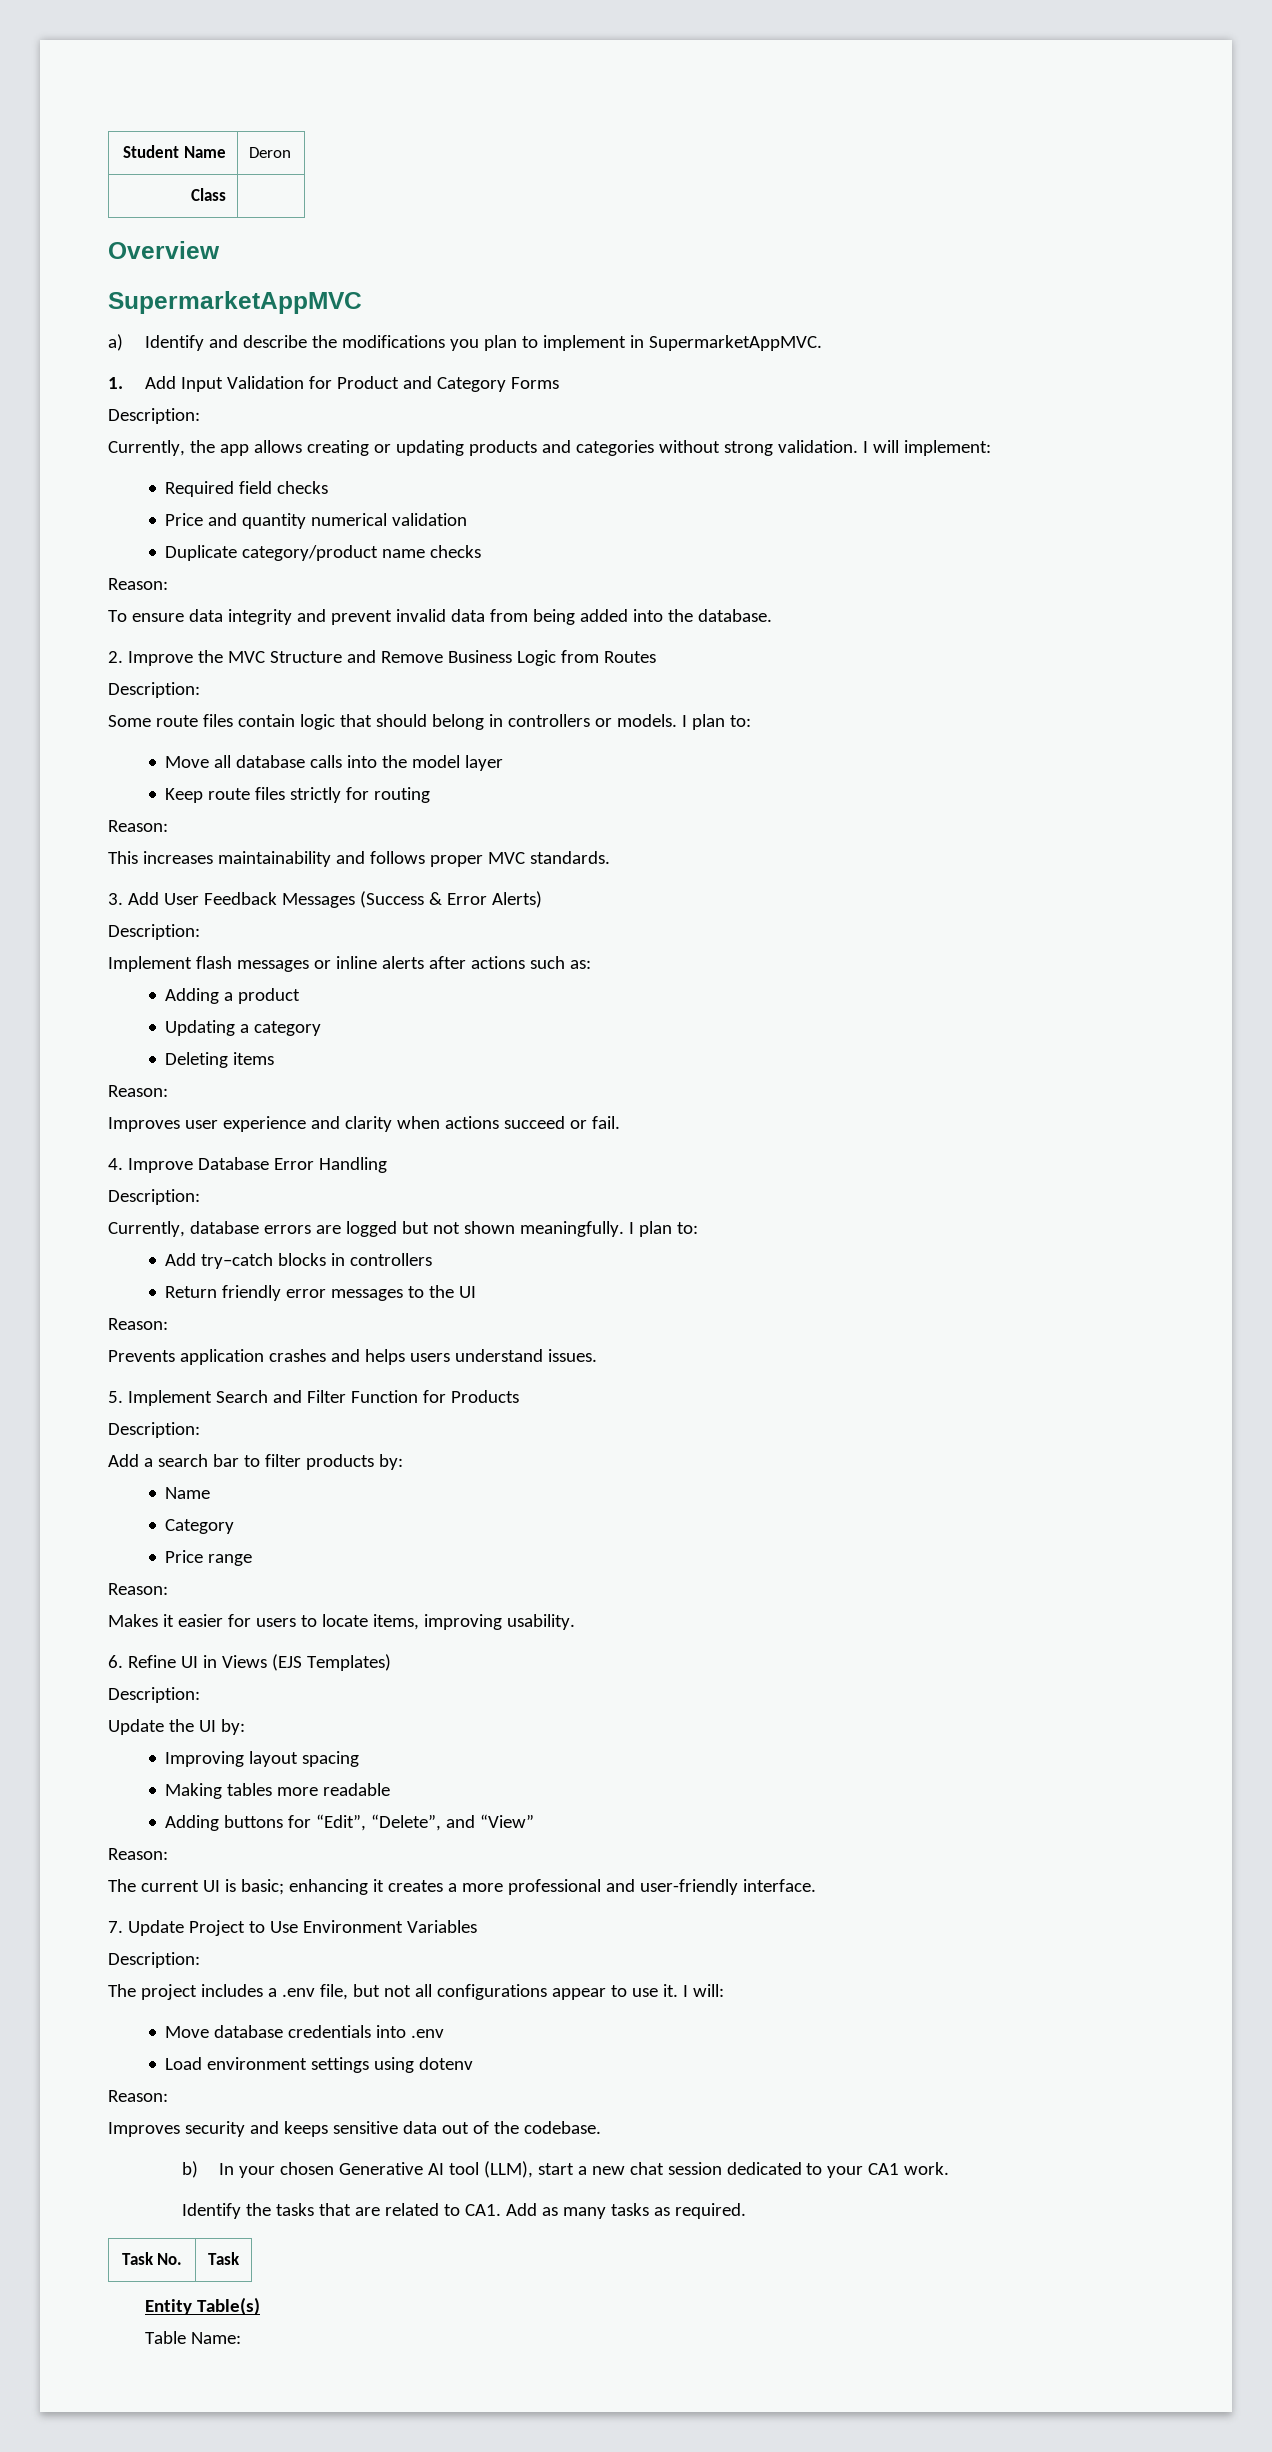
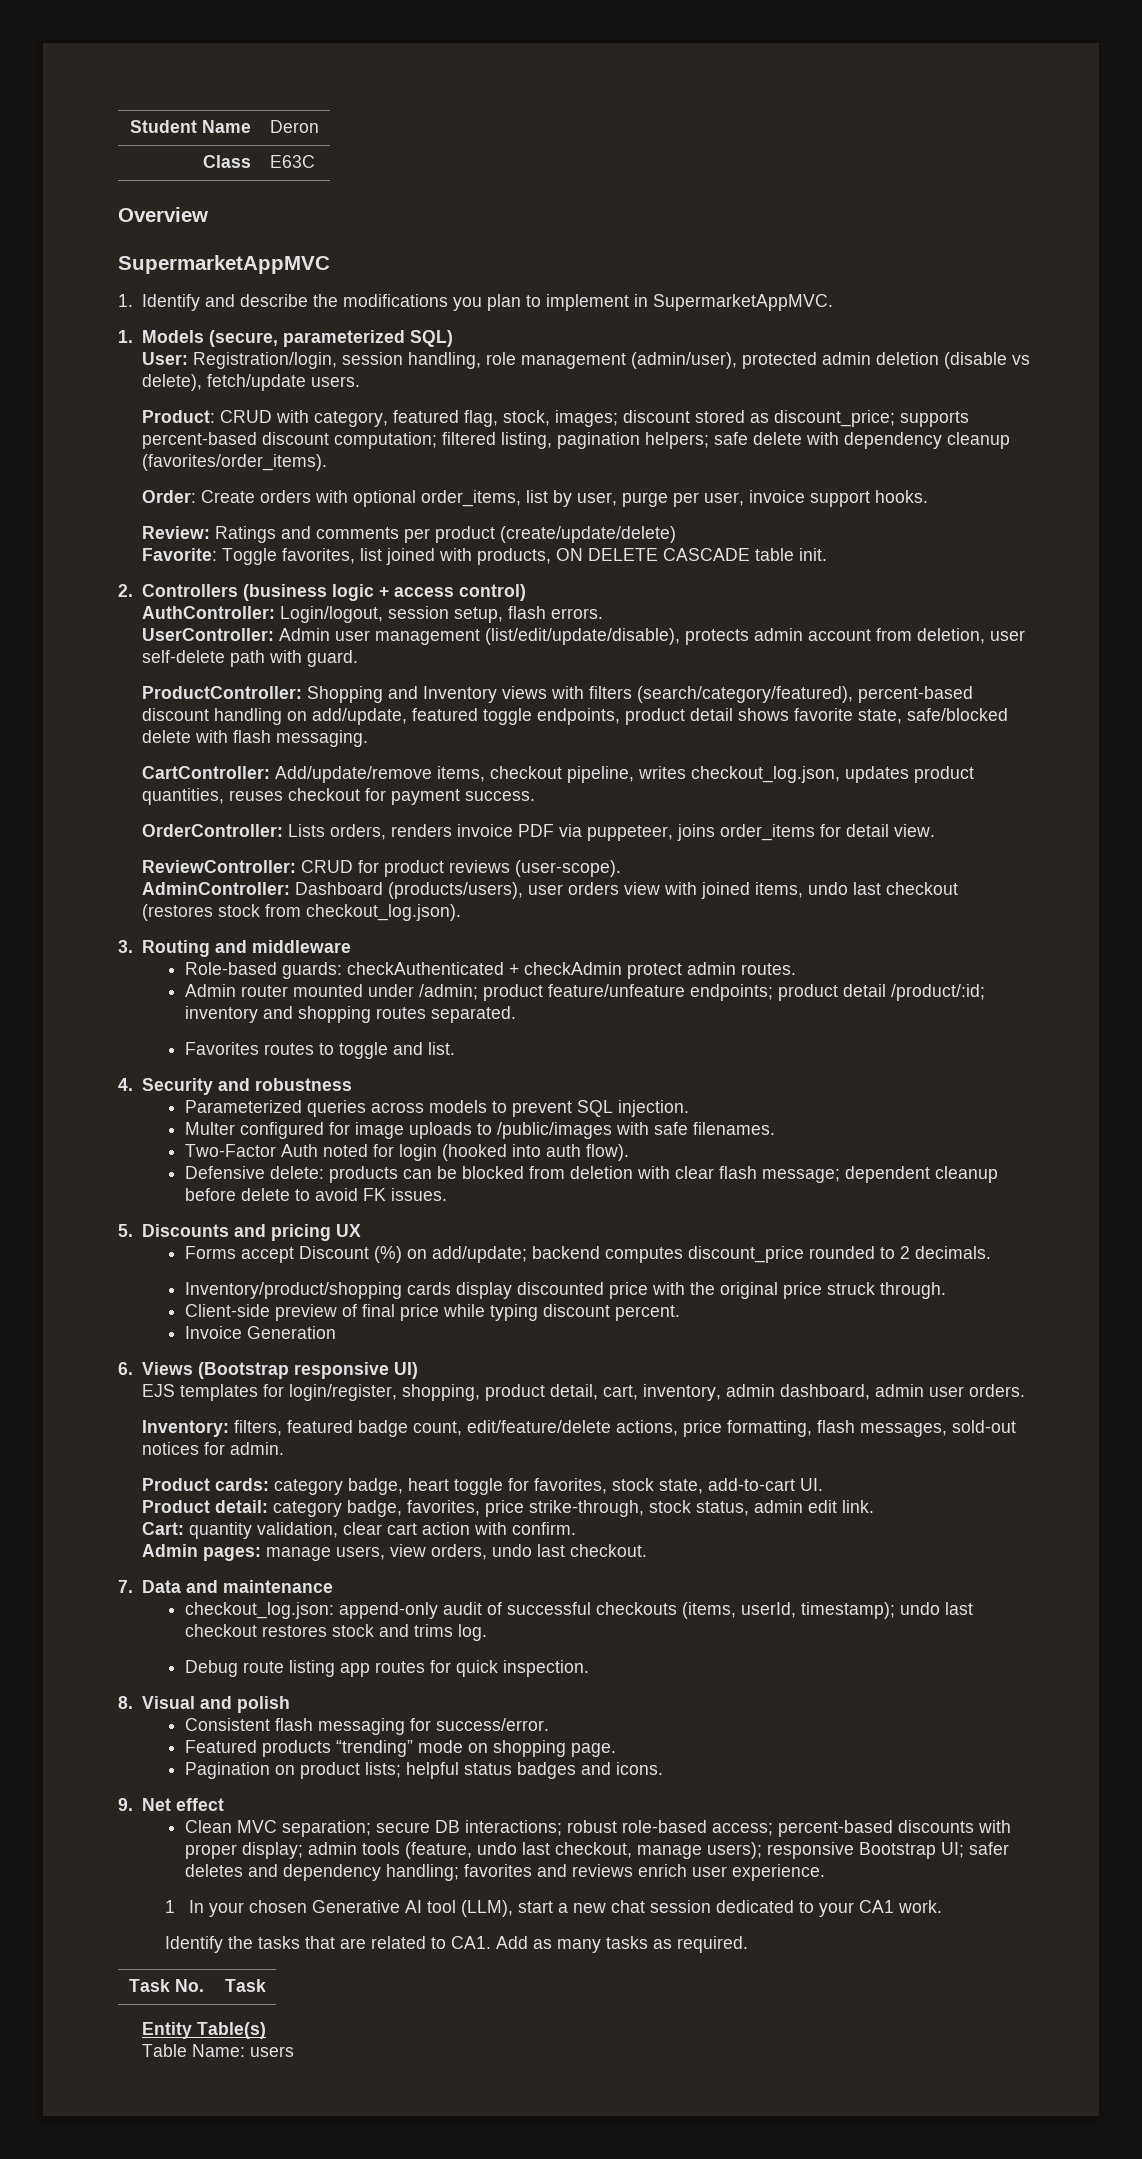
(226, 194) none -> [269,155,315,168] E63C
[108,334,123,351] a) -> [118,294,133,307] 1.
[144,376,559,392] [108,408,200,424] [108,440,991,456] [165,481,329,497] [165,513,468,529] [165,545,482,561] [108,578,168,590] [108,609,772,625] [108,650,656,666] [108,682,200,698] [108,714,751,730] [165,755,504,771] [165,787,431,803] [108,820,168,832] [108,851,610,867] [108,891,542,908] [108,924,200,940] [108,956,591,972] [165,988,301,1004] [165,1020,322,1036] [165,1052,275,1068] [108,1085,168,1097] [108,1116,620,1132] [108,1157,387,1173] [108,1189,200,1205] [108,1221,698,1237] [165,1253,433,1269] [165,1285,477,1301] [108,1318,168,1330] [108,1349,597,1365] [108,1390,519,1406] [108,1422,200,1438] [108,1454,403,1470] [165,1487,211,1499] [165,1519,235,1534] [165,1550,253,1566] [108,1583,168,1595] [108,1614,575,1630] [108,1654,391,1671] [108,1687,200,1703] [108,1719,245,1735] [165,1751,360,1767] [165,1783,391,1799] [165,1814,535,1831] [108,1848,168,1860] [108,1879,816,1895] [108,1920,477,1936] [108,1952,200,1968] [108,1984,724,2000] [165,2025,445,2038] [165,2057,474,2073] [108,2090,168,2102] [108,2121,601,2137] [181,2161,198,2178] Add Input Validation for Product and Category Forms // Description: // Currently, the app allows creating or updating products and categories without strong validation. I will implement: // Required field checks // Price and quantity numerical validation // Duplicate category/product name checks // Reason: // To ensure data integrity and prevent invalid data from being added into the database. // 2. Improve the MVC Structure and Remove Business Logic from Routes // Description: // Some route files contain logic that should belong in controllers or models. I plan to: // Move all database calls into the model layer // Keep route files strictly for routing // Reason: // This increases maintainability and follows proper MVC standards. // 3. Add User Feedback Messages (Success & Error Alerts) // Description: // Implement flash messages or inline alerts after actions such as: // Adding a product // Updating a category // Deleting items // Reason: // Improves user experience and clarity when actions succeed or fail. // 4. Improve Database Error Handling // Description: // Currently, database errors are logged but not shown meaningfully. I plan to: // Add try–catch blocks in controllers // Return friendly error messages to the UI // Reason: // Prevents application crashes and helps users understand issues. // 5. Implement Search and Filter Function for Products // Description: // Add a search bar to filter products by: // Name // Category // Price range // Reason: // Makes it easier for users to locate items, improving usability. // 6. Refine UI in Views (EJS Templates) // Description: // Update the UI by: // Improving layout spacing // Making tables more readable // Adding buttons for “Edit”, “Delete”, and “View” // Reason: // The current UI is basic; enhancing it creates a more professional and user-friendly interface. // 7. Update Project to Use Environment Variables // Description: // The project includes a .env file, but not all configurations appear to use it. I will: // Move database credentials into .env // Load environment settings using dotenv // Reason: // Improves security and keeps sensitive data out of the codebase. // b) -> [141,330,453,347] [141,352,1030,369] [141,374,360,391] [141,410,969,427] [141,432,1010,449] [141,454,327,471] [141,490,928,507] [141,526,676,543] [141,548,827,565] [118,584,526,601] [141,606,603,623] [141,628,1025,645] [141,650,358,667] [141,686,973,703] [141,708,1008,725] [141,730,368,747] [141,766,974,783] [141,788,535,805] [141,824,935,841] [141,860,621,877] [141,882,958,899] [141,904,461,921] [118,940,351,957] [184,962,796,979] [184,984,985,1001] [184,1006,516,1023] [184,1042,455,1059] [118,1078,352,1095] [184,1100,689,1117] [184,1122,775,1139] [184,1144,629,1161] [184,1166,998,1183] [184,1188,447,1201] [118,1224,361,1241] [184,1246,991,1263] [184,1282,946,1299] [184,1304,680,1321] [184,1326,336,1339] [118,1362,418,1379] [141,1384,1025,1401] [141,1420,1016,1437] [141,1442,284,1455] [141,1478,823,1495] [141,1500,874,1517] [141,1522,576,1539] [141,1544,647,1561] [118,1580,333,1593] [184,1602,973,1619] [184,1624,487,1641] [184,1660,589,1677] [118,1696,290,1713] [184,1718,549,1735] [184,1740,616,1757] [184,1762,663,1779] [118,1798,224,1811] [184,1820,1011,1837] [184,1842,1009,1859] [184,1864,825,1881] [165,1900,176,1913] Models (secure, parameterized SQL) // User: Registration/login, session handling, role management (admin/user), protected admin deletion (disable vs delete), fetch/update users. // Product: CRUD with category, featured flag, stock, images; discount stored as discount_price; supports percent-based discount computation; filtered listing, pagination helpers; safe delete with dependency cleanup (favorites/order_items). // Order: Create orders with optional order_items, list by user, purge per user, invoice support hooks. // Review: Ratings and comments per product (create/update/delete) // Favorite: Toggle favorites, list joined with products, ON DELETE CASCADE table init. // 2. Controllers (business logic + access control) // AuthController: Login/logout, session setup, flash errors. // UserController: Admin user management (list/edit/update/disable), protects admin account from deletion, user self-delete path with guard. // ProductController: Shopping and Inventory views with filters (search/category/featured), percent-based discount handling on add/update, featured toggle endpoints, product detail shows favorite state, safe/blocked delete with flash messaging. // CartController: Add/update/remove items, checkout pipeline, writes checkout_log.json, updates product quantities, reuses checkout for payment success. // OrderController: Lists orders, renders invoice PDF via puppeteer, joins order_items for detail view. // ReviewController: CRUD for product reviews (user-scope). // AdminController: Dashboard (products/users), user orders view with joined items, undo last checkout (restores stock from checkout_log.json). // 3. Routing and middleware // Role-based guards: checkAuthenticated + checkAdmin protect admin routes. // Admin router mounted under /admin; product feature/unfeature endpoints; product detail /product/:id; inventory and shopping routes separated. // Favorites routes to toggle and list. // 4. Security and robustness // Parameterized queries across models to prevent SQL injection. // Multer configured for image uploads to /public/images with safe filenames. // Two-Factor Auth noted for login (hooked into auth flow). // Defensive delete: products can be blocked from deletion with clear flash message; dependent cleanup before delete to avoid FK issues. // 5. Discounts and pricing UX // Forms accept Discount (%) on add/update; backend computes discount_price rounded to 2 decimals. // Inventory/product/shopping cards display discounted price with the original price struck through. // Client-side preview of final price while typing discount percent. // Invoice Generation // 6. Views (Bootstrap responsive UI) // EJS templates for login/register, shopping, product detail, cart, inventory, admin dashboard, admin user orders. // Inventory: filters, featured badge count, edit/feature/delete actions, price formatting, flash messages, sold-out notices for admin. // Product cards: category badge, heart toggle for favorites, stock state, add-to-cart UI. // Product detail: category badge, favorites, price strike-through, stock status, admin edit link. // Cart: quantity validation, clear cart action with confirm. // Admin pages: manage users, view orders, undo last checkout. // 7. Data and maintenance // checkout_log.json: append-only audit of successful checkouts (items, userId, timestamp); undo last checkout restores stock and trims log. // Debug route listing app routes for quick inspection. // 8. Visual and polish // Consistent flash messaging for success/error. // Featured products “trending” mode on shopping page. // Pagination on product lists; helpful status badges and icons. // 9. Net effect // Clean MVC separation; secure DB interactions; robust role-based access; percent-based discounts with proper display; admin tools (feature, undo last checkout, manage users); responsive Bootstrap UI; safer deletes and dependency handling; favorites and reviews enrich user experience. // 1
(241, 2338) none -> [249,2046,294,2057] users

